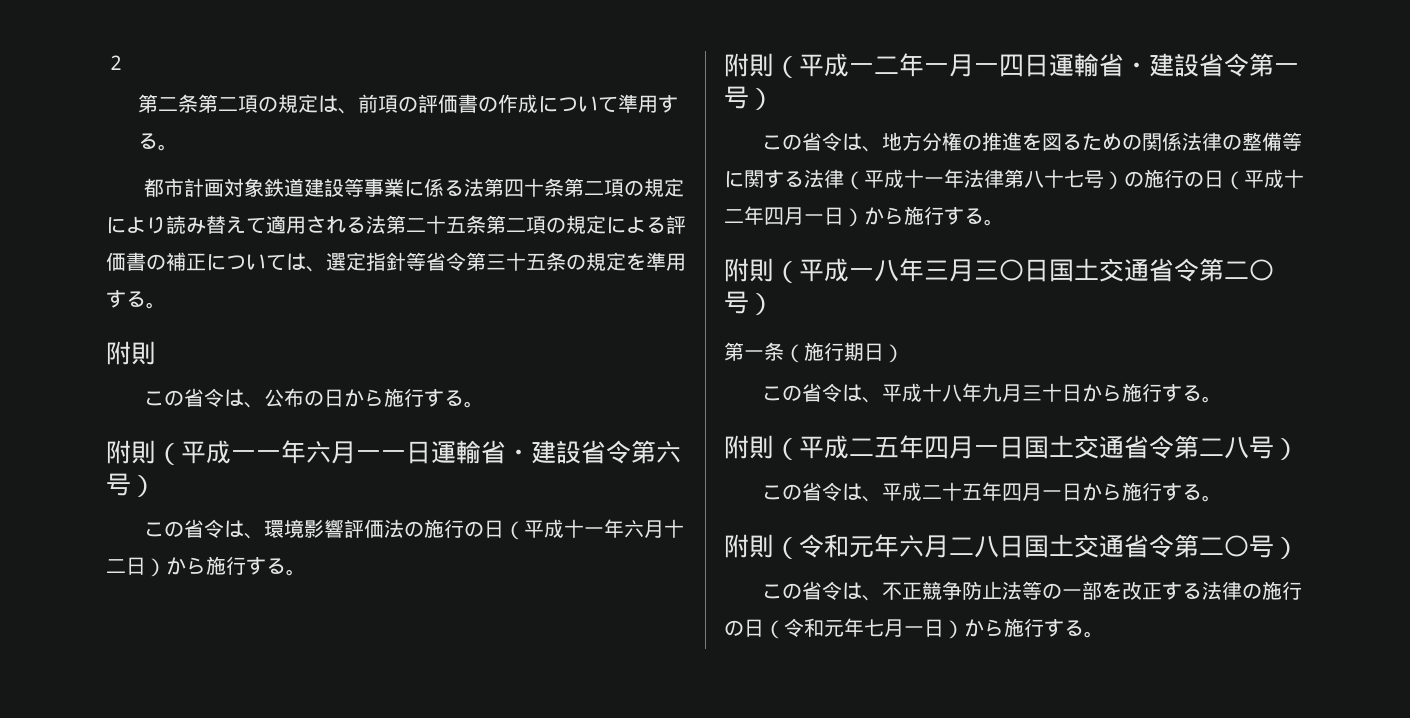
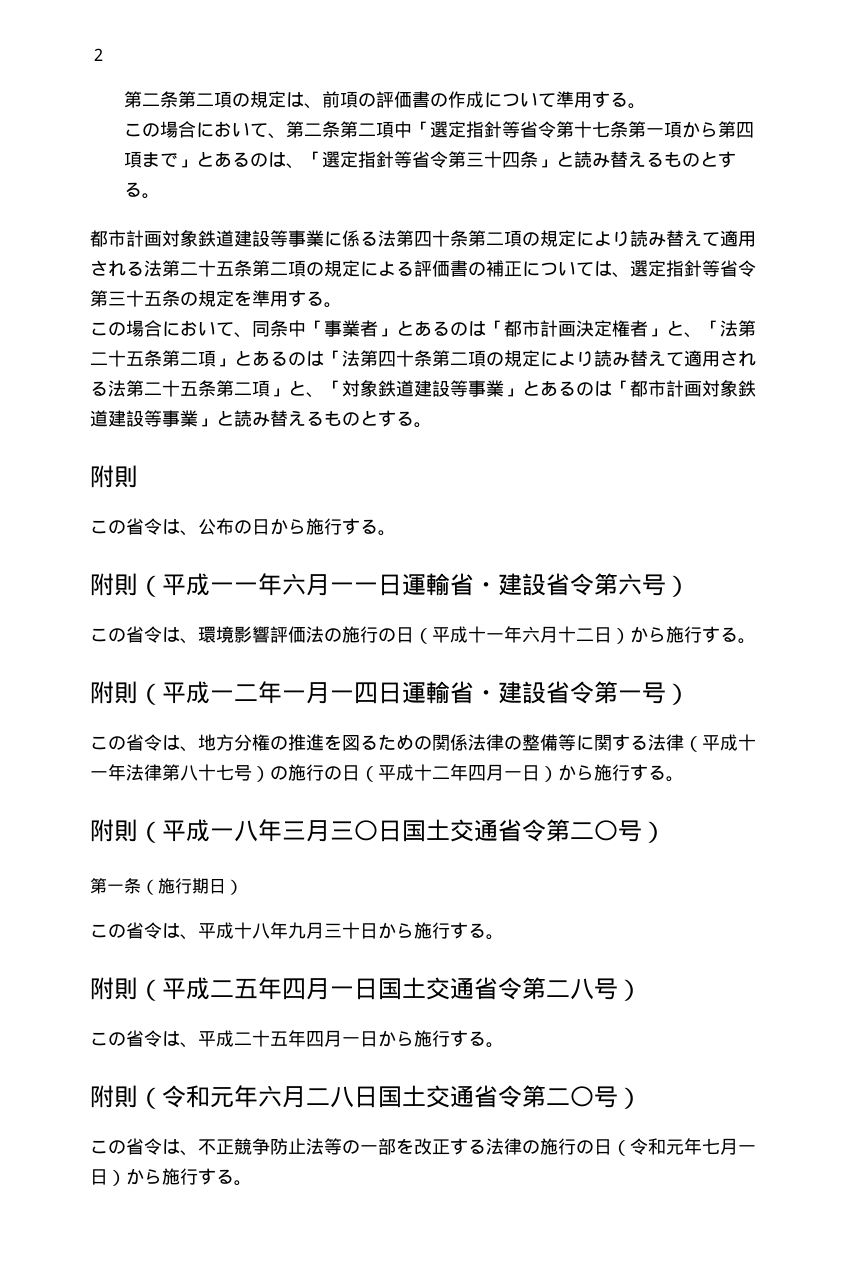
(179, 147) none -> [124,121,755,139] [124,151,737,169] [124,182,161,199] // この場合において、第二条第二項中「選定指針等省令第十七条第一項から第四項まで」とあるのは、「選定指針等省令第三十四条」と読み替えるものとする。
(166, 305) none -> [90,320,756,338] [90,350,756,367] [90,380,756,398] [90,410,432,428] // この場合において、同条中「事業者」とあるのは「都市計画決定権者」と、「法第二十五条第二項」とあるのは「法第四十条第二項の規定により読み替えて適用される法第二十五条第二項」と、「対象鉄道建設等事業」とあるのは「都市計画対象鉄道建設等事業」と読み替えるものとする。

